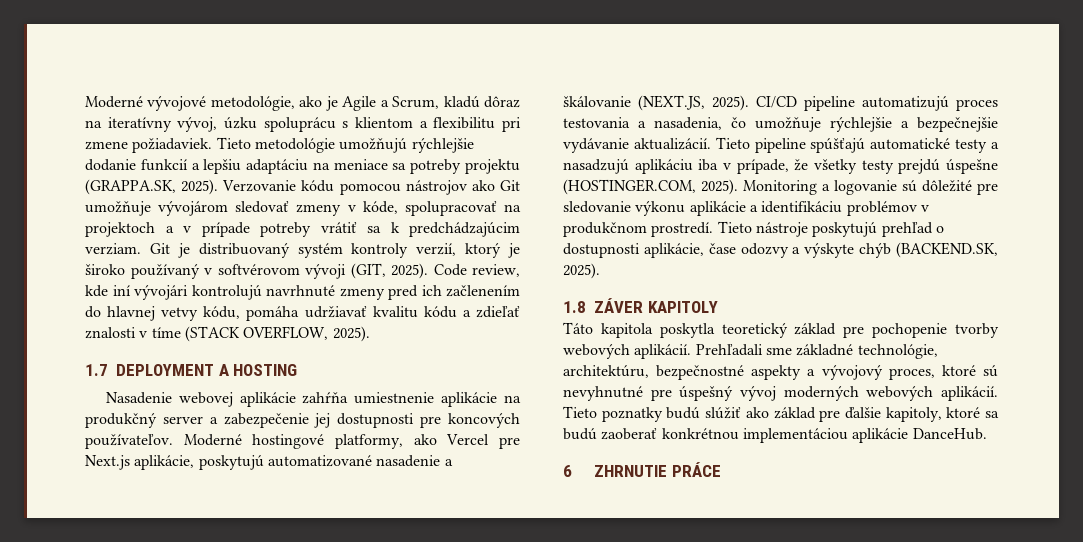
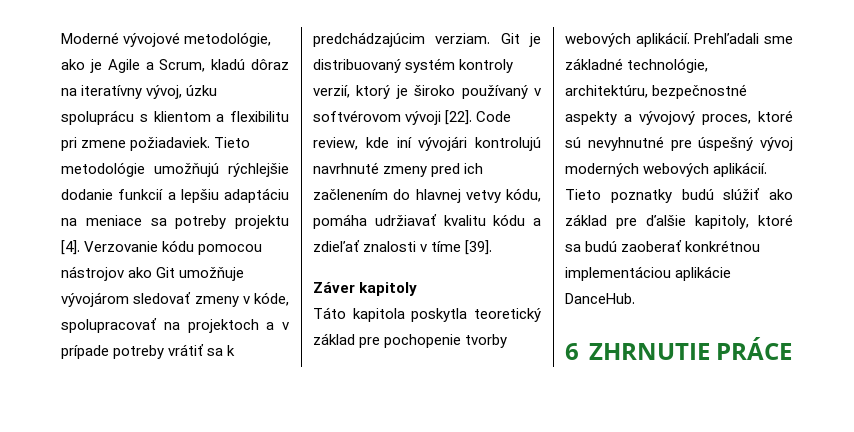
[85,179,219,195] (GRAPPA.SK, 2025). -> [61,240,80,255] [4].
[350,263,428,279] (GIT, 2025). -> [445,110,473,125] [22].
[184,326,370,342] [85,364,298,376] [105,392,521,407] [85,413,520,428] [85,434,521,449] [85,455,453,470] [563,95,998,111] [563,117,998,132] [563,137,999,153] [563,159,998,174] [563,179,998,195] [563,201,929,216] [563,221,944,237] [563,242,998,258] [563,263,600,279] [563,298,718,313] (STACK OVERFLOW, 2025). // 1.7 DEPLOYMENT A HOSTING // Nasadenie webovej aplikácie zahŕňa umiestnenie aplikácie na produkčný server a zabezpečenie jej dostupnosti pre koncových používateľov. Moderné hostingové platformy, ako Vercel pre Next.js aplikácie, poskytujú automatizované nasadenie a škálovanie (NEXT.JS, 2025). CI/CD pipeline automatizujú proces testovania a nasadenia, čo umožňuje rýchlejšie a bezpečnejšie vydávanie aktualizácií. Tieto pipeline spúšťajú automatické testy a nasadzujú aplikáciu iba v prípade, že všetky testy prejdú úspešne (HOSTINGER.COM, 2025). Monitoring a logovanie sú dôležité pre sledovanie výkonu aplikácie a identifikáciu problémov v produkčnom prostredí. Tieto nástroje poskytujú prehľad o dostupnosti aplikácie, čase odozvy a výskyte chýb (BACKEND.SK, 2025). // 1.8 ZÁVER KAPITOLY -> [465,240,493,255] [313,282,418,296] [39]. // Záver kapitoly

